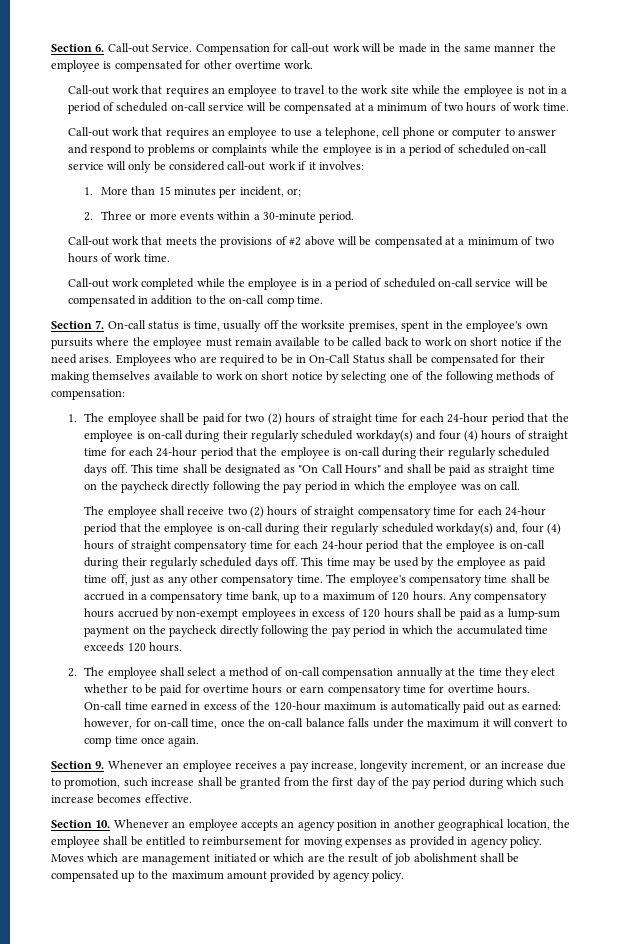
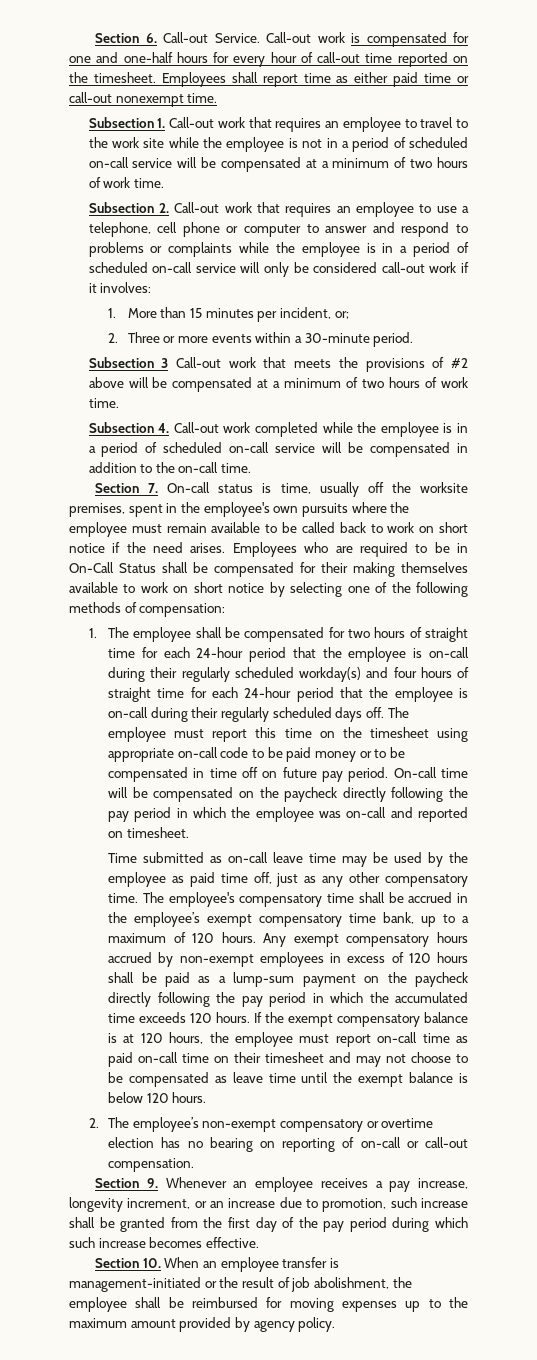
[195,43,556,55] [51,60,314,72] Compensation for call-out work will be made in the same manner the employee is compensated for other overtime work. // -> [266,32,469,47] [69,52,468,67] [69,72,469,87] [69,92,218,107] [88,117,166,128] Call-out work is compensated for one and one-half hours for every hour of call-out time reported on the timesheet. Employees shall report time as either paid time or call-out nonexempt time. // Subsection 1.
(569, 107) none -> [88,202,169,213] Subsection 2.
(355, 217) none -> [88,357,169,368] Subsection 3
(170, 258) none -> [88,422,170,433] Subsection 4.
[266,297,294,307] comp -> (219, 467) none
[202,413,225,425] paid -> [244,627,325,642] compensated
[267,413,282,425] (2) -> (371, 633) none
[463,430,478,442] (4) -> (417, 672) none
[130,464,555,476] This time shall be designated as "On Call Hours" and shall be paid as straight time -> [387,707,409,718] [108,727,468,742] [108,747,405,762] [108,767,469,782] [108,787,234,802] The employee must report this time on the timesheet using appropriate on-call code to be paid money or to be compensated in time off on future pay period. On-call time will be compensated
[484,481,521,490] [84,506,547,518] [84,523,562,535] [84,540,546,552] [84,557,324,569] on call. // The employee shall receive two (2) hours of straight compensatory time for each 24-hour period that the employee is on-call during their regularly scheduled workday(s) and, four (4) hours of straight compensatory time for each 24-hour period that the employee is on-call during their regularly scheduled days off. This -> [346,807,469,822] [108,827,189,838] [108,852,304,863] on-call and reported on timesheet. // Time submitted as on-call leave
[140,594,147,600] a -> [108,912,253,927] the employee’s exempt
(473, 597) none -> [293,934,339,947] exempt
[67,667,556,679] [84,684,531,696] [84,701,562,713] [84,718,567,729] [84,736,200,747] // 2. The employee shall select a method of on-call compensation annually at the time they elect whether to be paid for overtime hours or earn compensatory time for overtime hours. On-call time earned in excess of the 120-hour maximum is automatically paid out as earned: however, for on-call time, once the on-call balance falls under the maximum it will convert to comp time once again. -> [254,1012,468,1027] [108,1032,469,1047] [108,1052,468,1067] [108,1072,468,1087] [108,1092,207,1103] [88,1117,434,1132] [108,1137,468,1152] [108,1158,195,1172] If the exempt compensatory balance is at 120 hours, the employee must report on-call time as paid on-call time on their timesheet and may not choose to be compensated as leave time until the exempt balance is below 120 hours. // 2. The employee’s non-exempt compensatory or overtime election has no bearing on reporting of on-call or call-out compensation.
[113,819,570,831] [51,836,542,848] [51,853,520,865] [51,870,119,882] Whenever an employee accepts an agency position in another geographical location, the employee shall be entitled to reimbursement for moving expenses as provided in agency policy. Moves which are management initiated or which are the result of job abolishment shall be compensated -> [164,1257,339,1272] [69,1277,412,1292] [69,1297,397,1312] When an employee transfer is management-initiated or the result of job abolishment, the employee shall be reimbursed for moving expenses

